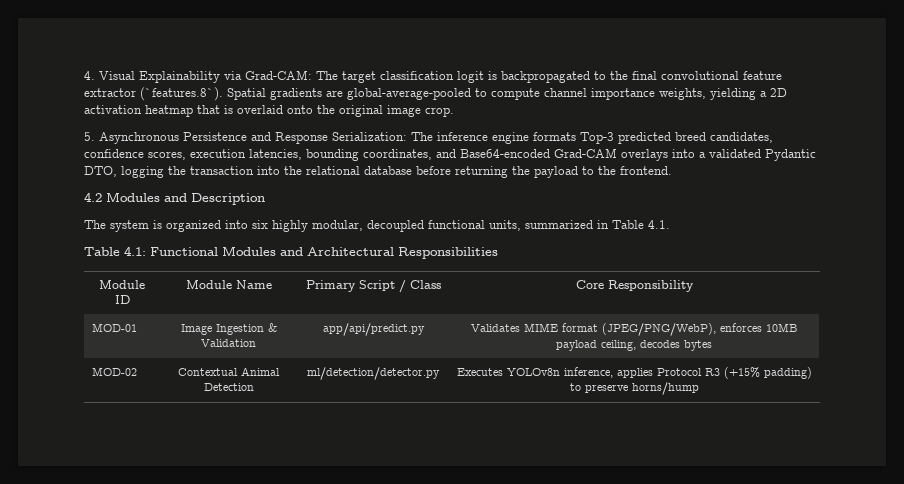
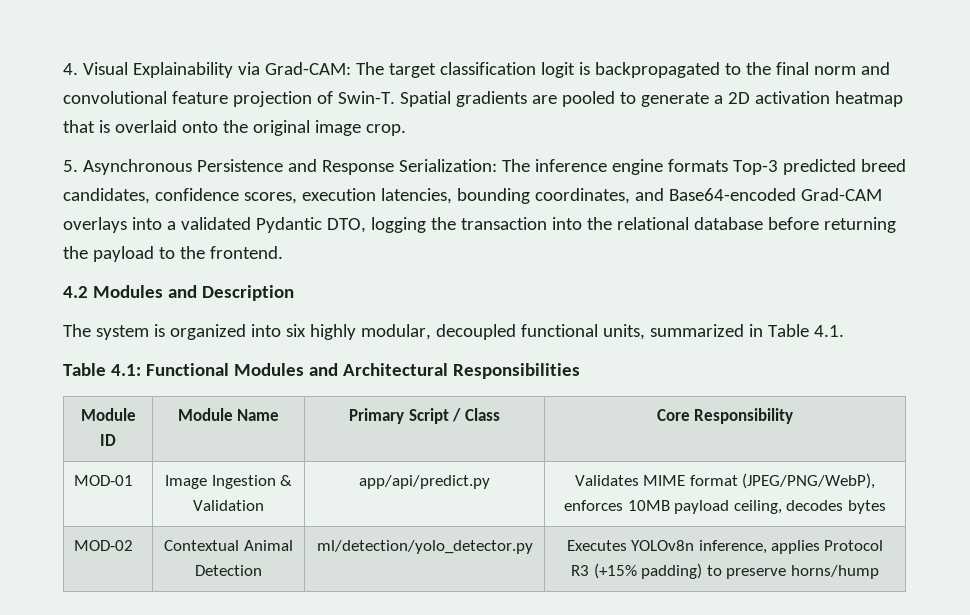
[661,71,782,80] [84,87,756,101] convolutional feature extractor (`features.8`). Spatial gradients are global-average-pooled to compute channel importance weights, yielding -> [813,62,890,75] [63,91,709,107] norm and convolutional feature projection of Swin-T. Spatial gradients are pooled to generate
[307,367,440,380] ml/detection/detector.py -> [316,540,533,554] ml/detection/yolo_detector.py

